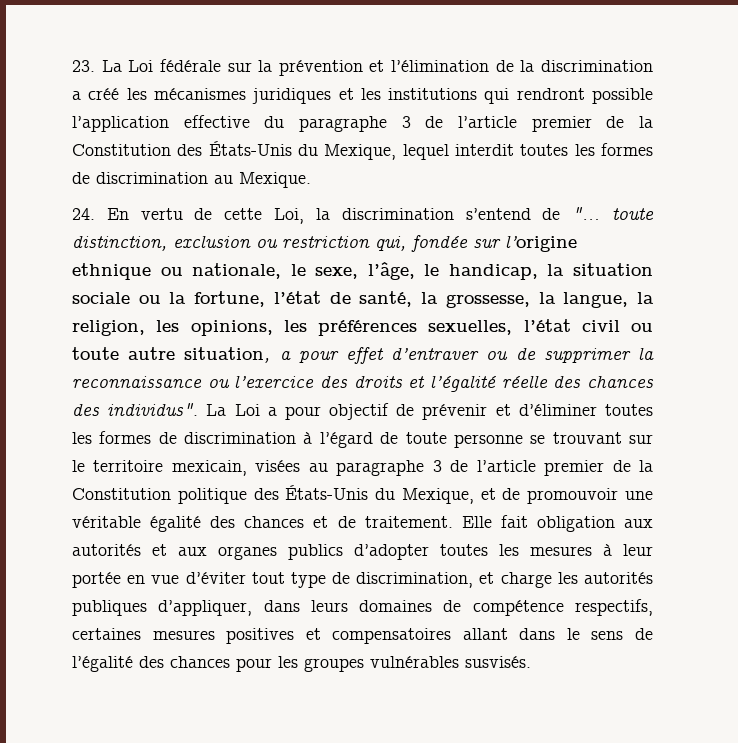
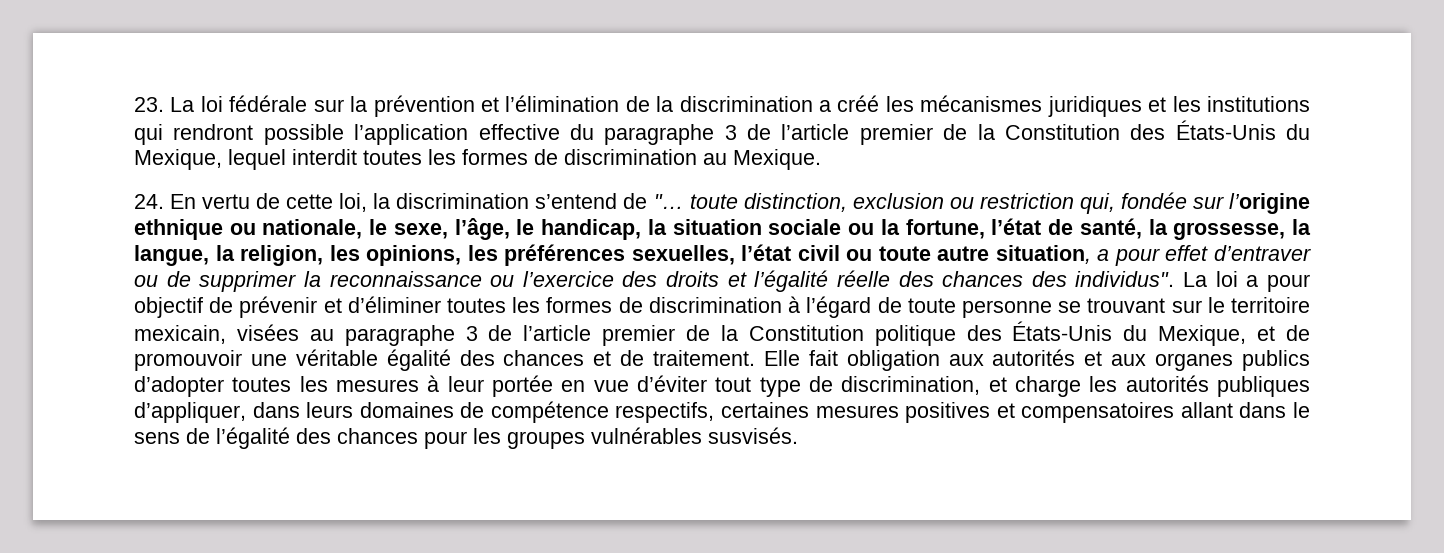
[128,60,154,72] Loi -> [200,96,223,112] loi
[274,208,305,224] Loi, -> [339,193,368,212] loi,
[234,404,260,416] Loi -> [1215,271,1238,287] loi

